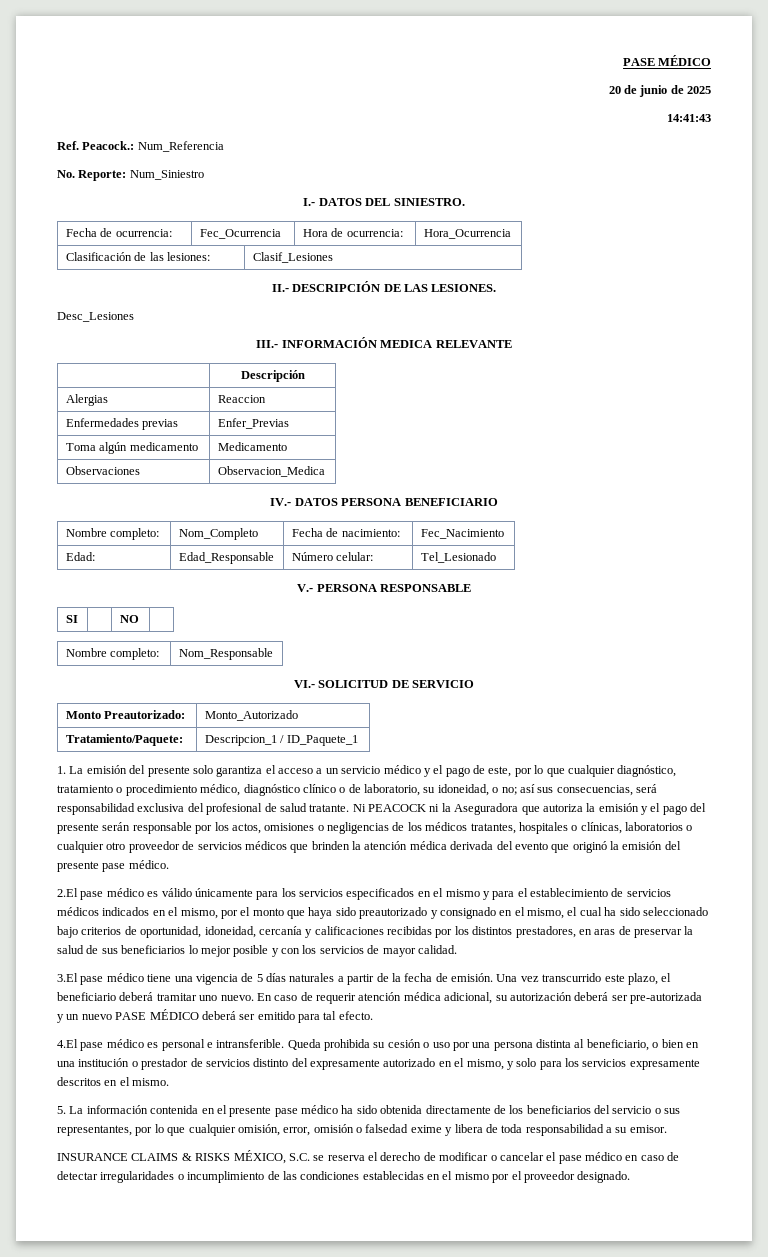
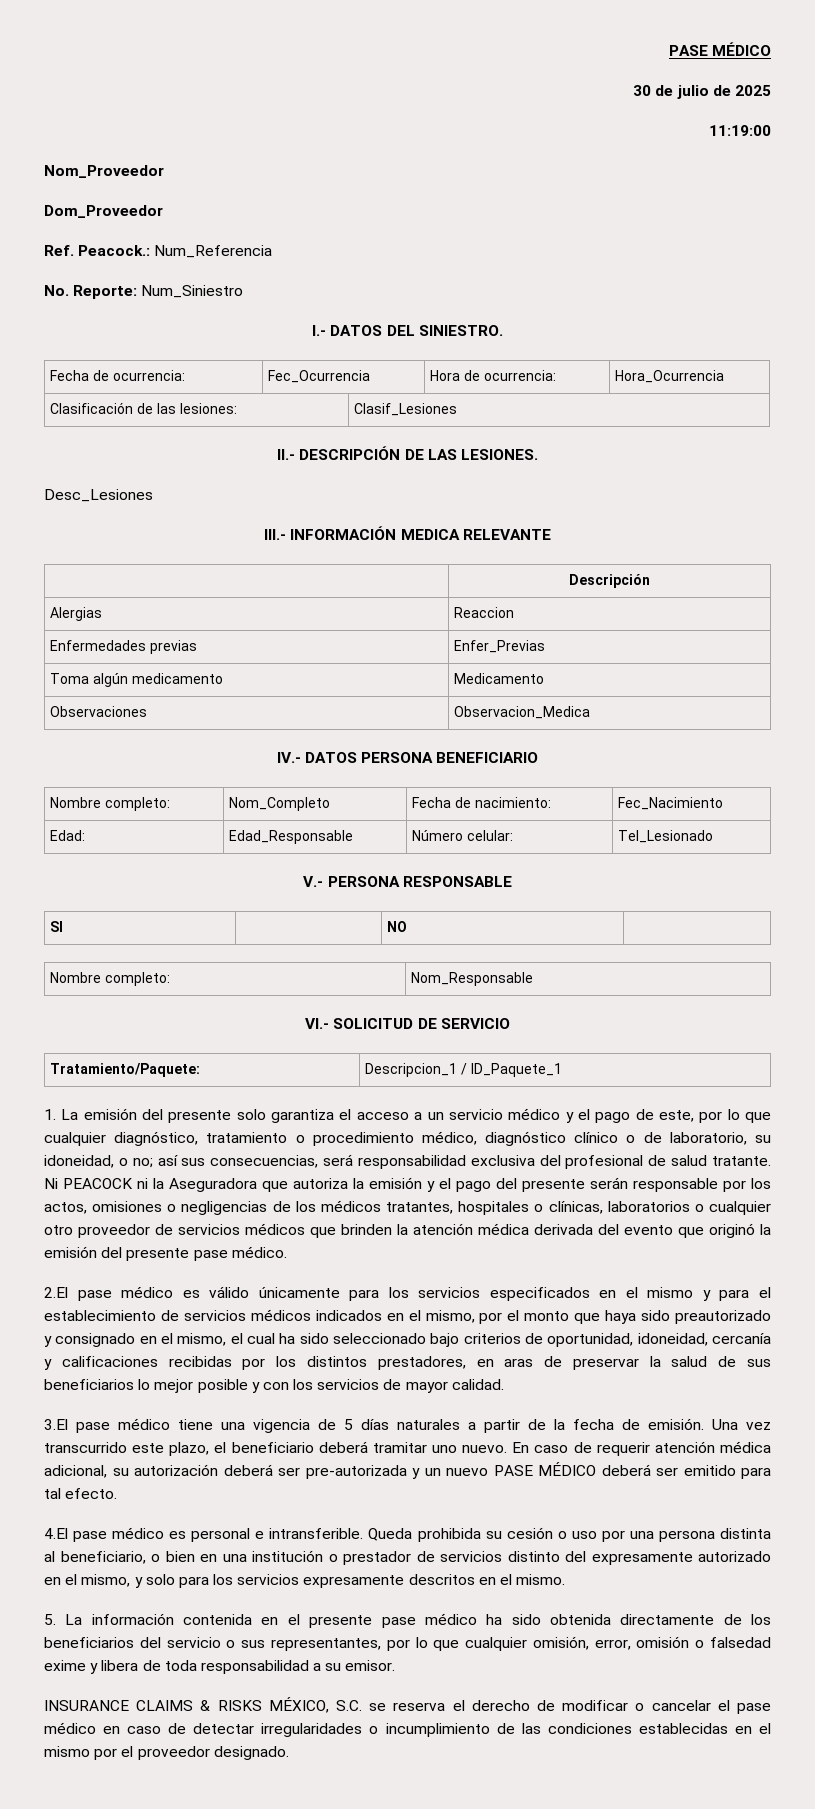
[608,85,668,97] 20 de junio -> [633,85,709,99] 30 de julio
[667,114,711,122] 14:41:43 -> [709,125,771,136] [44,165,164,178] [44,205,163,218] 11:19:00 // Nom_Proveedor // Dom_Proveedor
[65,710,186,719] [204,710,298,721] // Monto Preautorizado: | Monto_Autorizado -> (510, 1023) none

